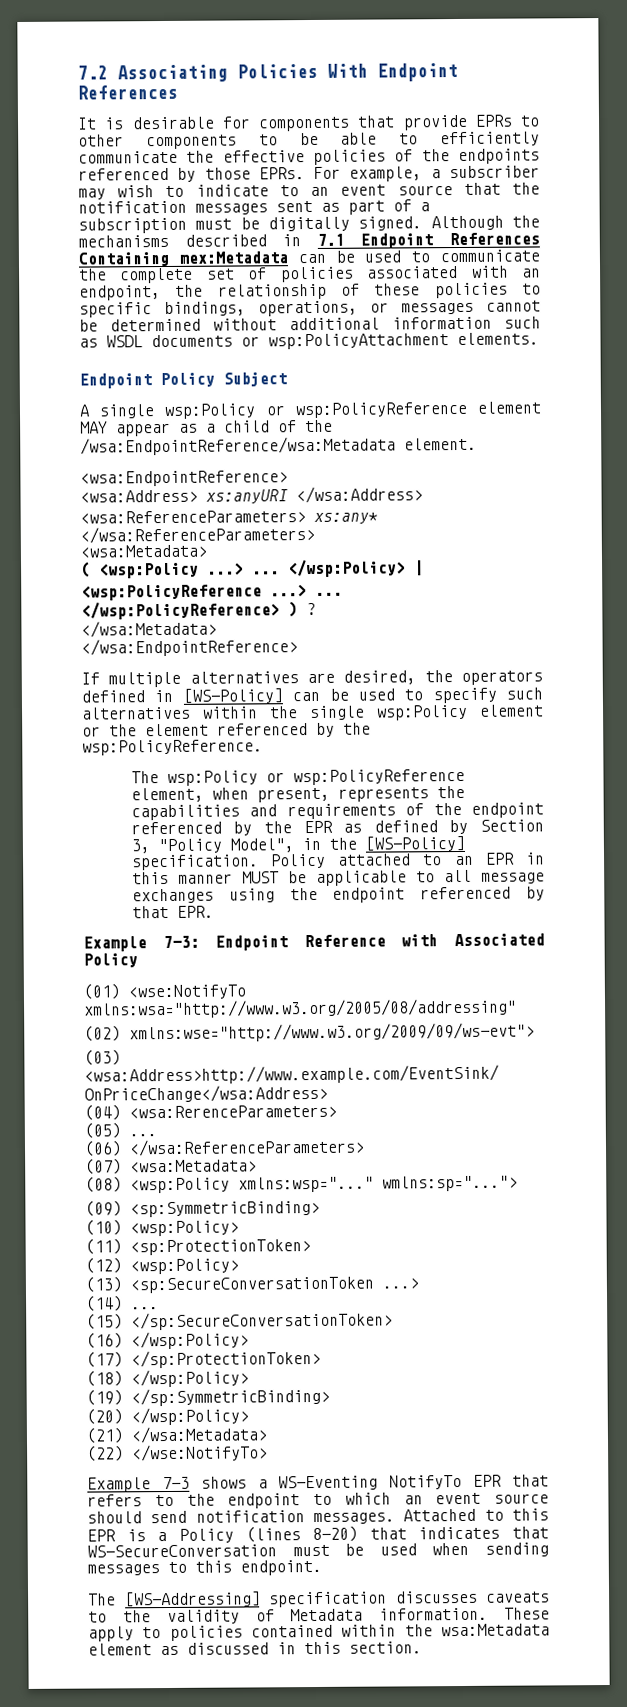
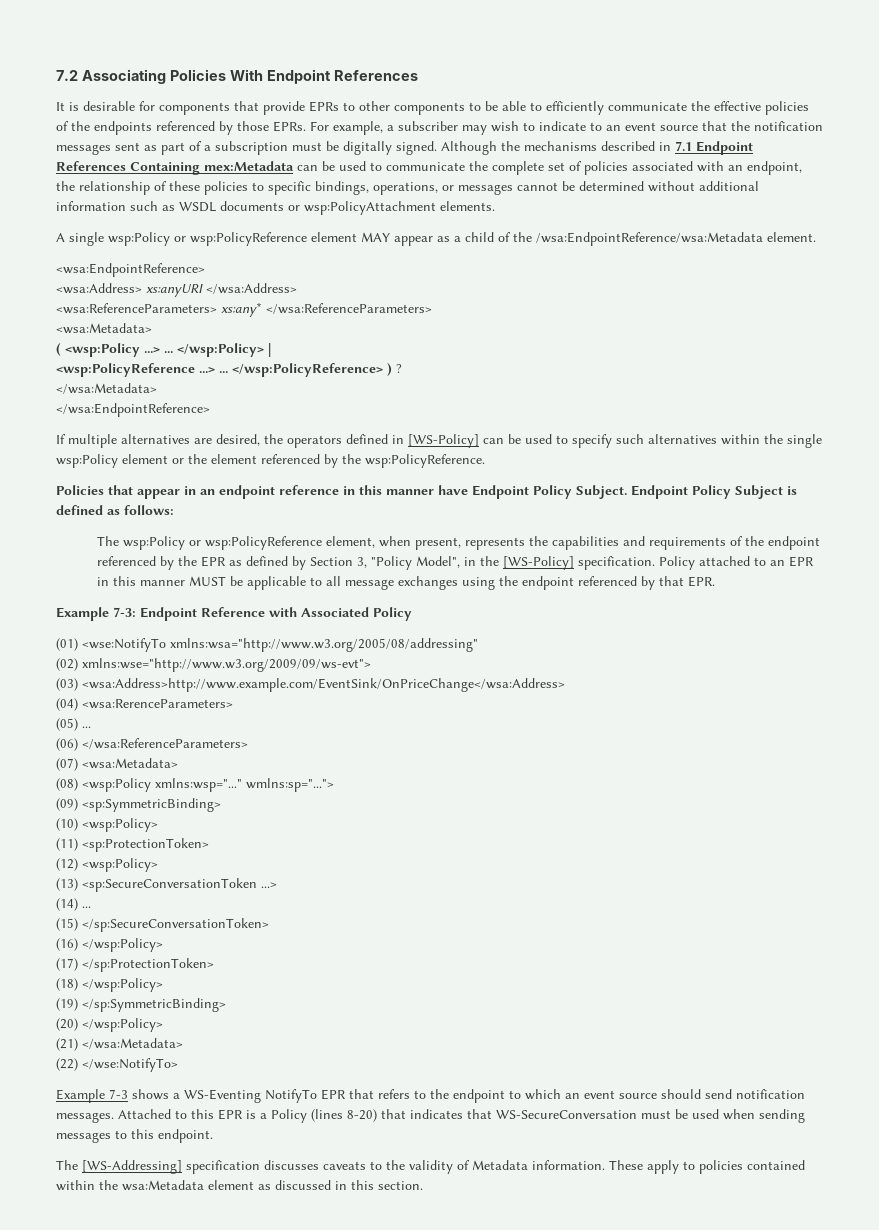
[79,371,287,389] // Endpoint Policy Subject -> (495, 206) none
(263, 747) none -> [56,485,797,499] [56,505,174,515] // Policies that appear in an endpoint reference in this manner have Endpoint Policy Subject. Endpoint Policy Subject is defined as follows:

